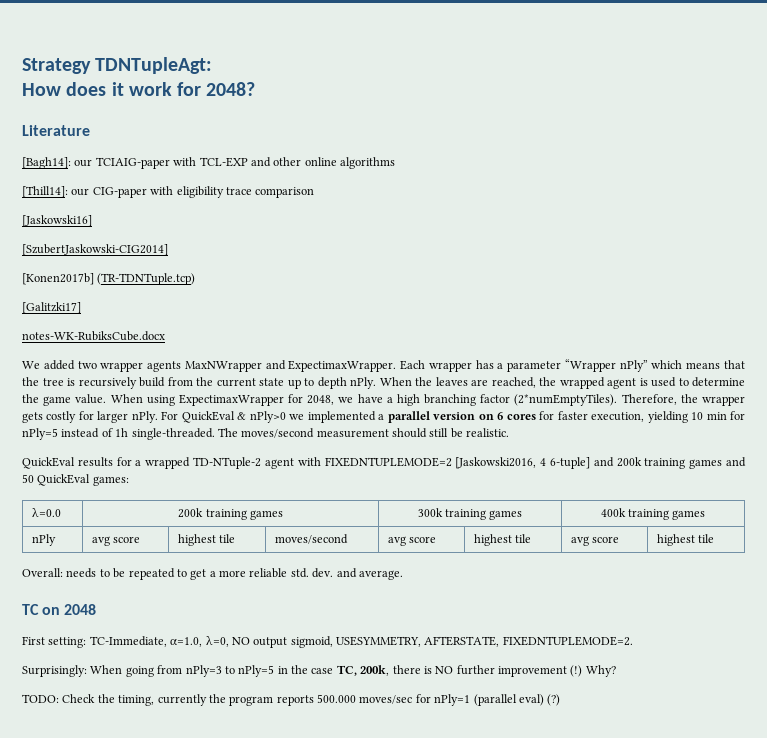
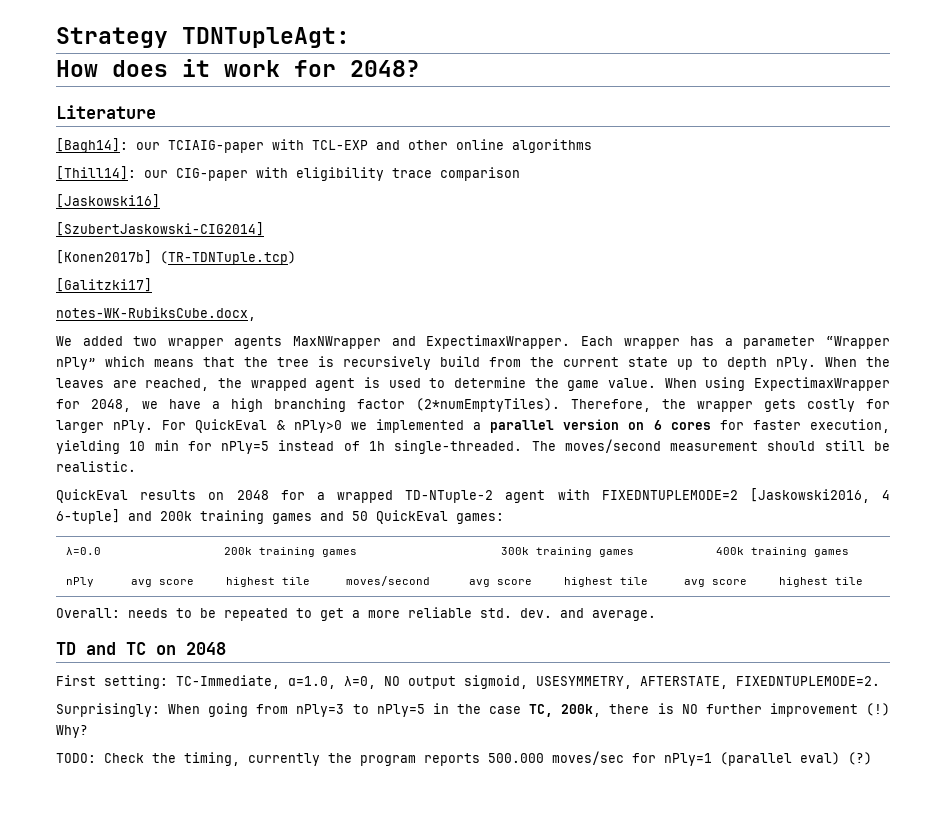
[22,331,165,341] notes-WK-RubiksCube.docx -> [56,307,256,321] notes-WK-RubiksCube.docx,
(113, 462) none -> [208,490,269,500] on 2048
(403, 575) none -> [56,642,116,655] TD and

